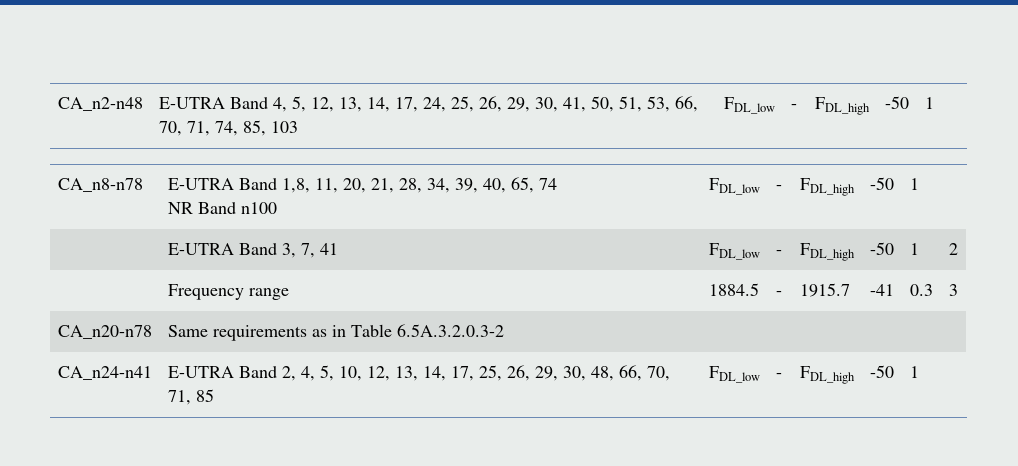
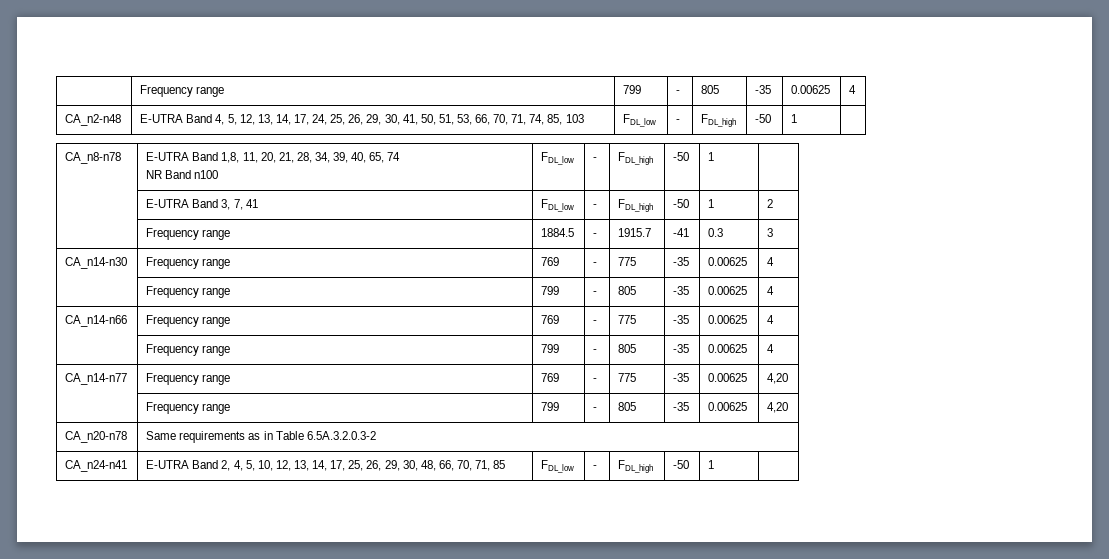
(57, 104) none -> [140,85,225,97] [623,85,642,94] [676,90,681,94] [701,85,720,94] [755,85,772,94] [791,85,831,94] [849,85,857,94] | Frequency range | 799 | - | 805 | -35 | 0.00625 | 4 //
(958, 290) none -> [65,257,128,269] [146,257,231,269] [541,257,560,266] [593,262,598,266] [618,257,637,266] [673,257,690,266] [708,257,748,266] [767,257,775,266] [146,286,231,298] [541,286,560,295] [593,291,598,295] [618,286,637,295] [673,286,690,295] [708,286,748,295] [767,286,775,295] [65,315,128,327] [146,315,231,327] [541,315,560,324] [593,320,598,324] [618,315,637,324] [673,315,690,324] [708,315,748,324] [767,315,775,324] [146,344,231,356] [541,344,560,353] [593,349,598,353] [618,344,637,353] [673,344,690,353] [708,344,748,353] [767,344,775,353] [65,373,128,385] [146,373,231,385] [541,373,560,382] [593,378,598,382] [618,373,637,382] [673,373,690,382] [708,373,748,382] [767,373,789,384] [146,402,231,414] [541,402,560,411] [593,407,598,411] [618,402,637,411] [673,402,690,411] [708,402,748,411] [767,402,789,413] // CA_n14-n30 | Frequency range | 769 | - | 775 | -35 | 0.00625 | 4 // | Frequency range | 799 | - | 805 | -35 | 0.00625 | 4 // CA_n14-n66 | Frequency range | 769 | - | 775 | -35 | 0.00625 | 4 // | Frequency range | 799 | - | 805 | -35 | 0.00625 | 4 // CA_n14-n77 | Frequency range | 769 | - | 775 | -35 | 0.00625 | 4,20 // | Frequency range | 799 | - | 805 | -35 | 0.00625 | 4,20

